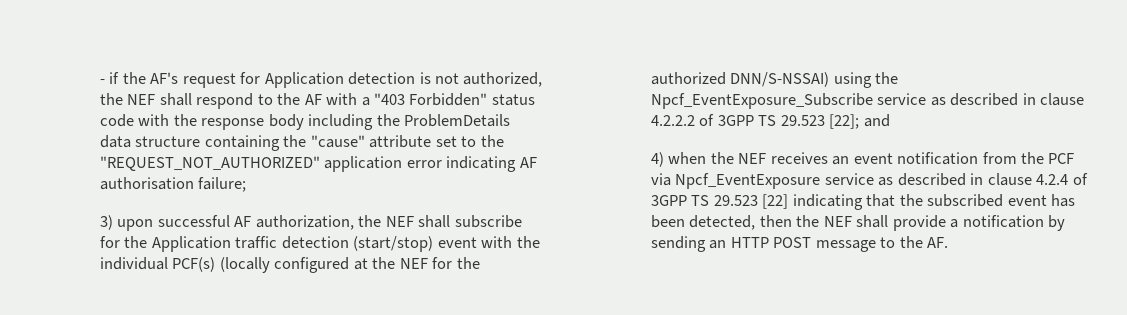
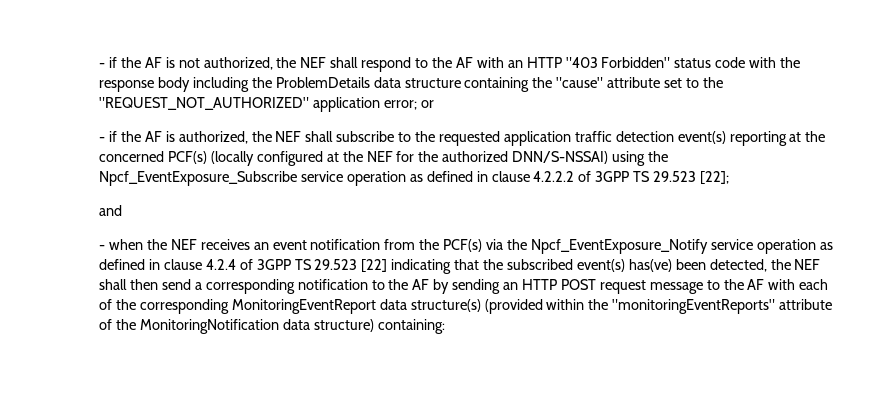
[99,72,416,88] - if the AF's request for Application detection -> [99,57,162,68] - if the AF
[361,97,370,106] a -> [507,57,562,68] an HTTP
[406,156,537,172] [99,177,247,192] [99,215,522,231] [99,236,540,252] [99,257,168,270] error indicating AF authorisation failure; // 3) upon successful AF authorization, the NEF shall subscribe for the Application traffic detection (start/stop) event with the individual -> [383,100,434,110] [99,131,826,146] [99,151,165,162] error; or // - if the AF is authorized, the NEF shall subscribe to the requested application traffic detection event(s) reporting at the concerned
[930,93,1019,106] as described -> [346,171,473,186] operation as defined
(860, 121) none -> (729, 177) //
[650,152,664,167] 4) -> [99,245,106,250] -
[1048,153,1075,164] [650,173,966,189] PCF via Npcf_EventExposure service as described -> [443,239,833,254] [99,259,146,270] PCF(s) via the Npcf_EventExposure_Notify service operation as defined
[1007,194,1075,207] event has -> [576,259,672,272] event(s) has(ve)
[759,215,1044,231] then the NEF shall provide a notification -> [770,259,821,270] [99,279,430,294] the NEF shall then send a corresponding notification to the AF
(812, 242) none -> [599,280,646,294] request
[927,237,949,248] AF. -> [747,279,829,290] [99,299,833,314] [99,319,445,334] AF with each of the corresponding MonitoringEventReport data structure(s) (provided within the "monitoringEventReports" attribute of the MonitoringNotification data structure) containing:

